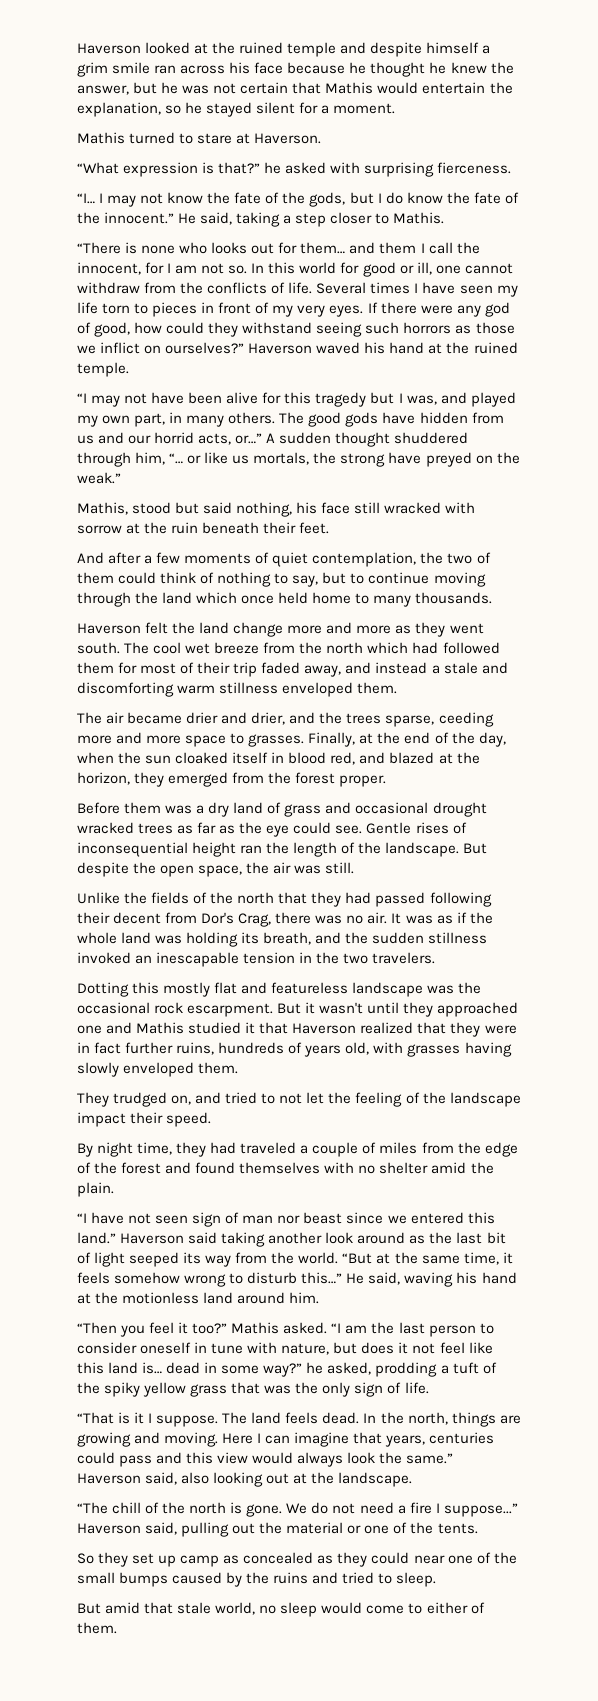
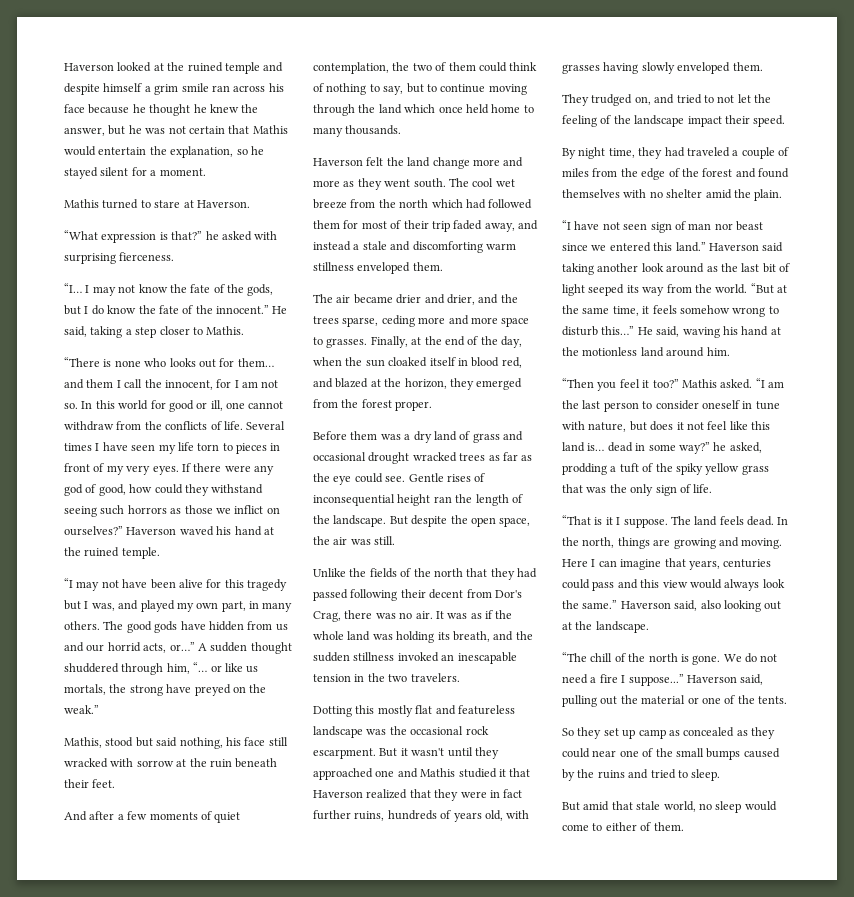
[438,712,494,727] ceeding -> [381,315,415,327] ceding

